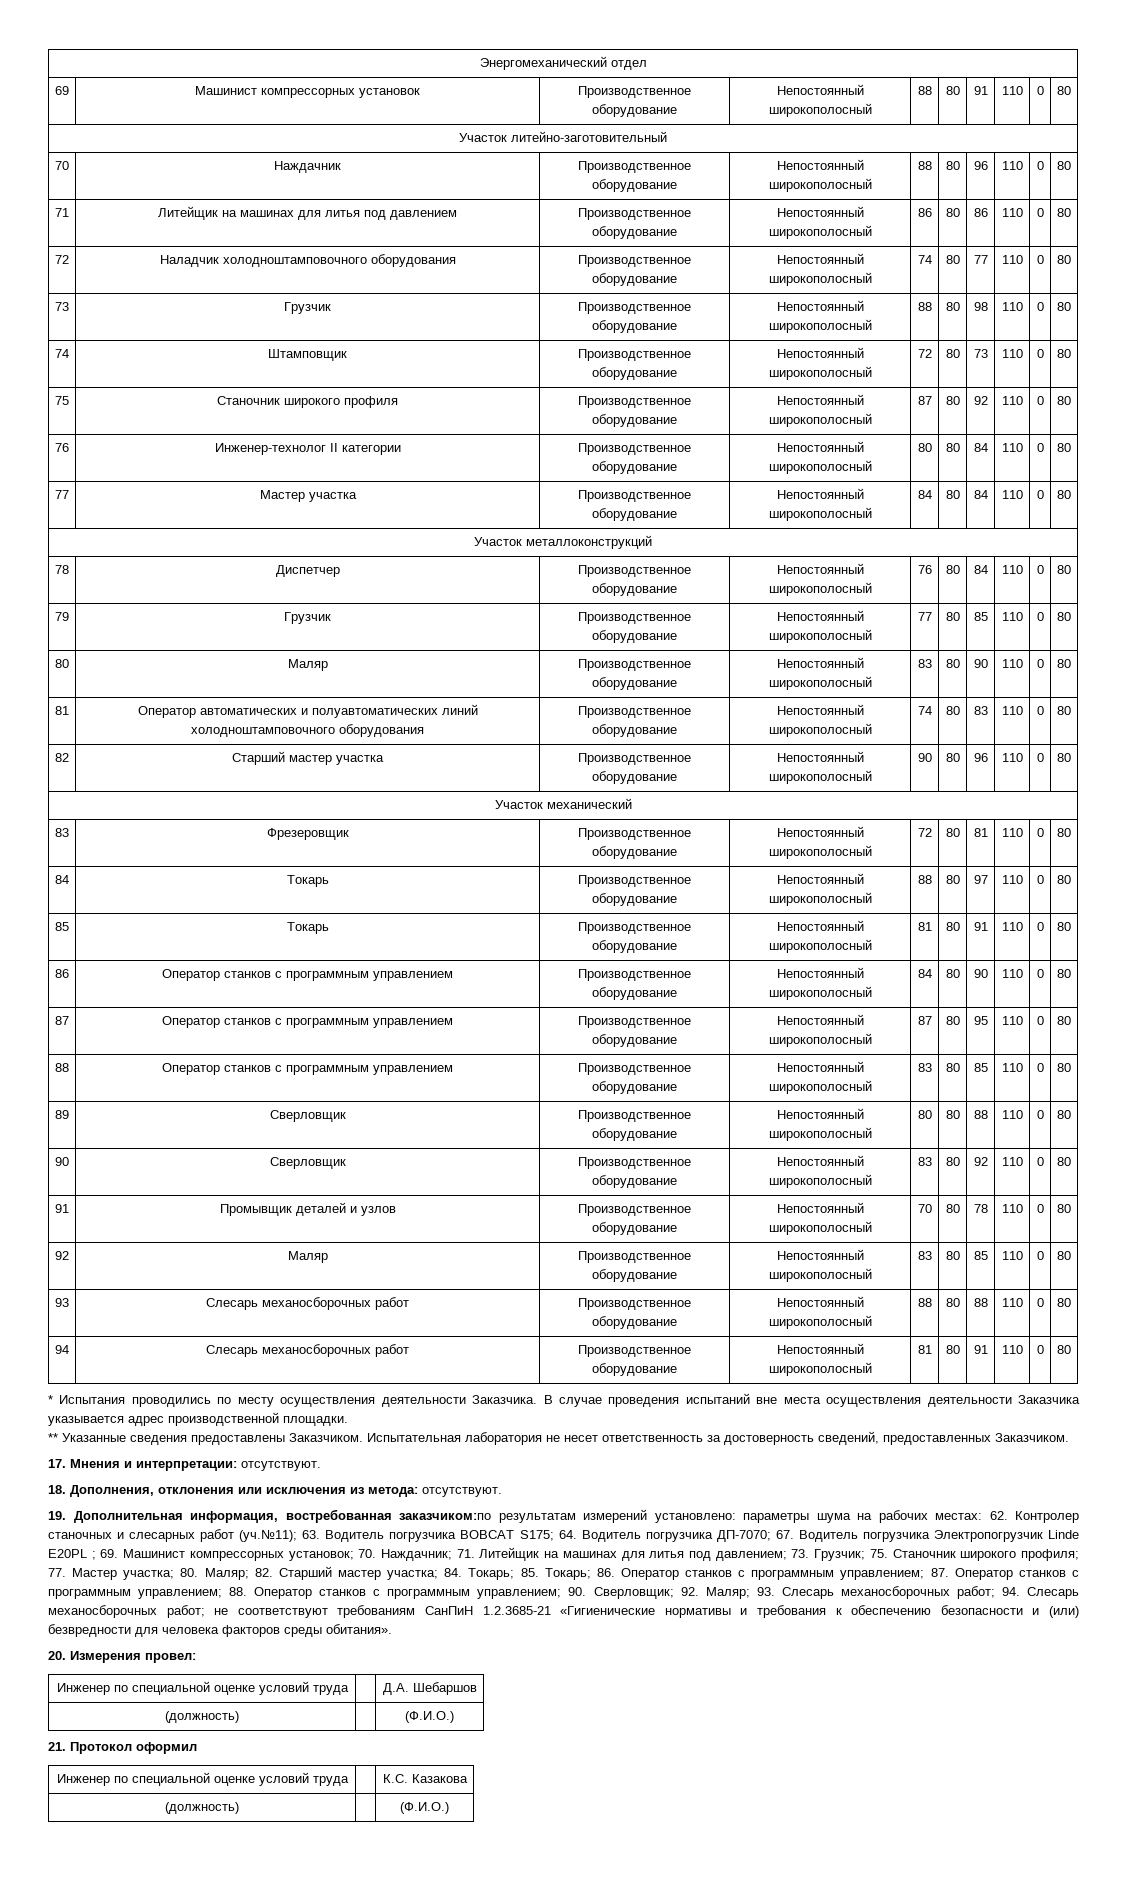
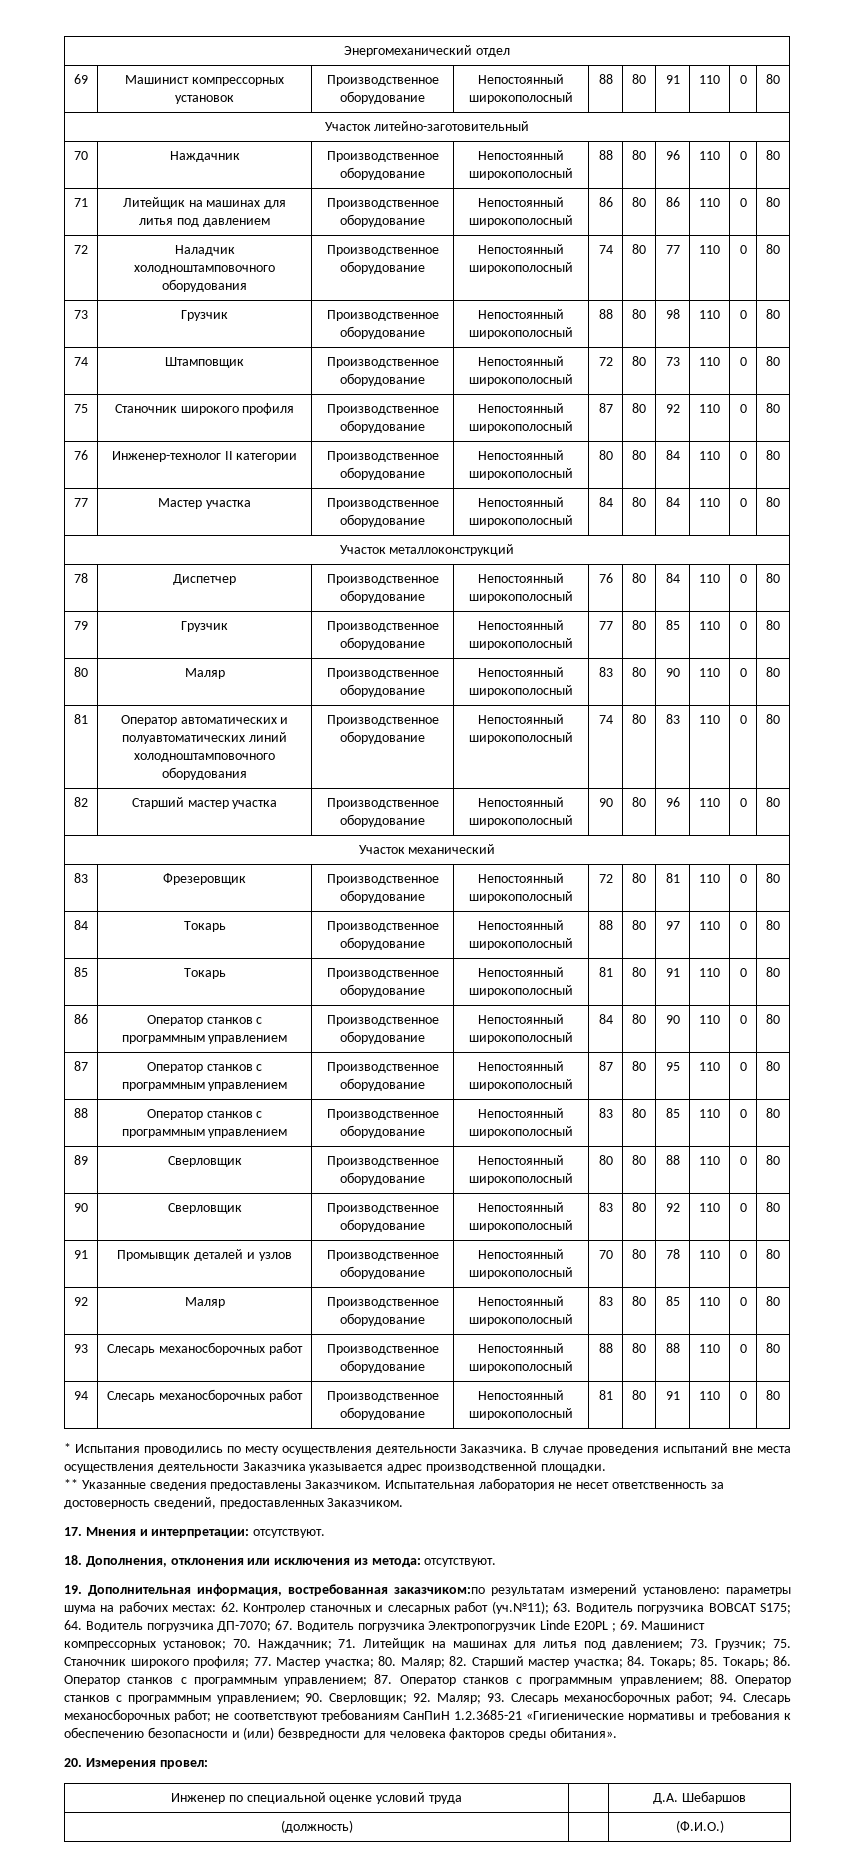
[48,1742,197,1754] [56,1772,349,1786] [382,1774,468,1783] [165,1802,239,1814] [400,1802,449,1814] // 21. Протокол оформил // Инженер по специальной оценке условий труда | | К.С. Казакова // (должность) | | (Ф.И.О.) -> (724, 1826) none

